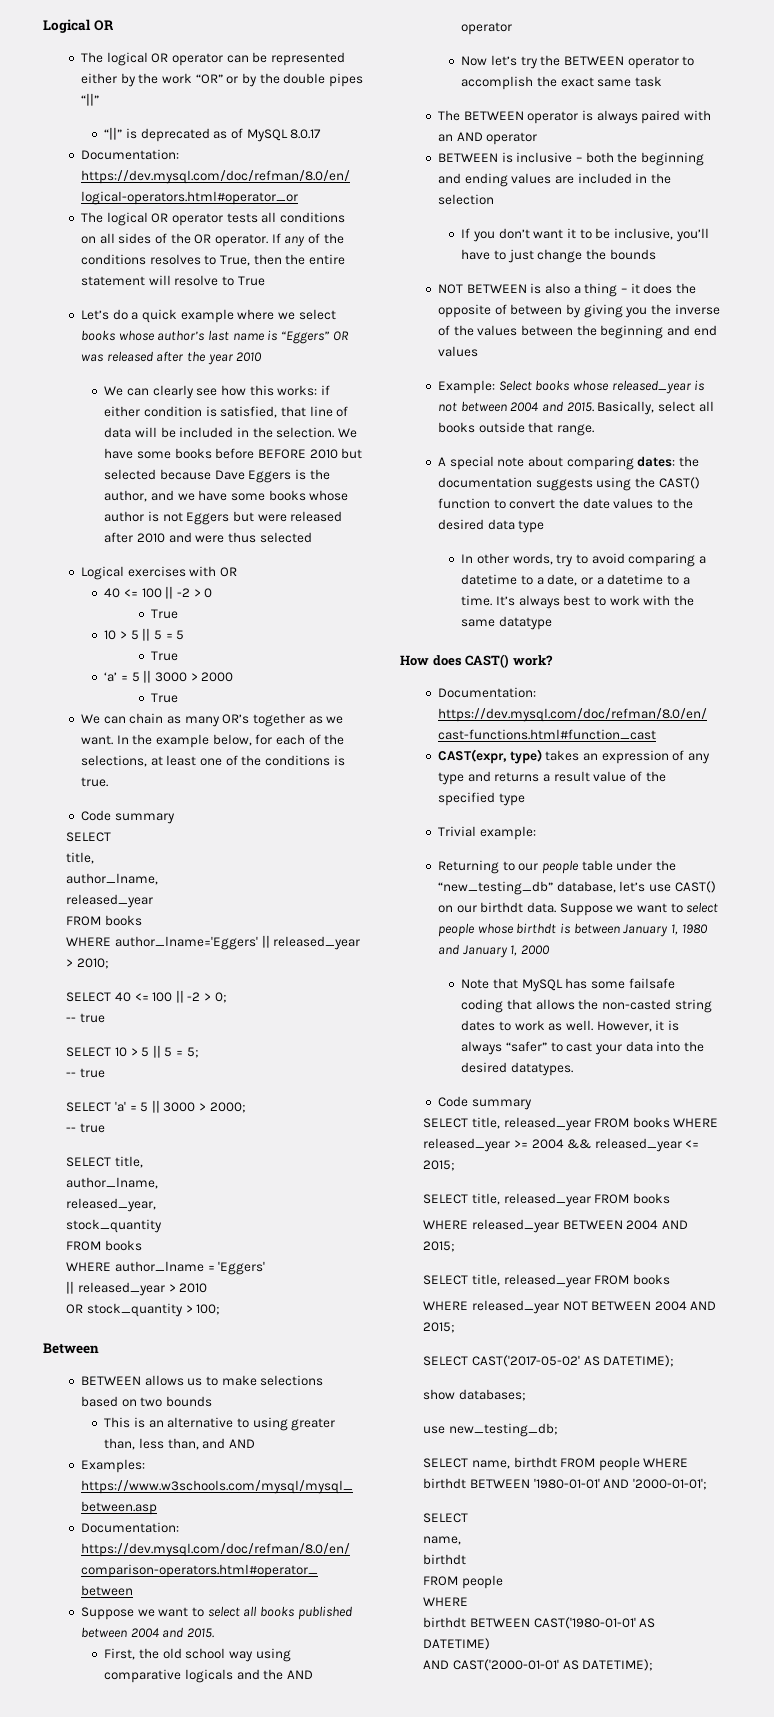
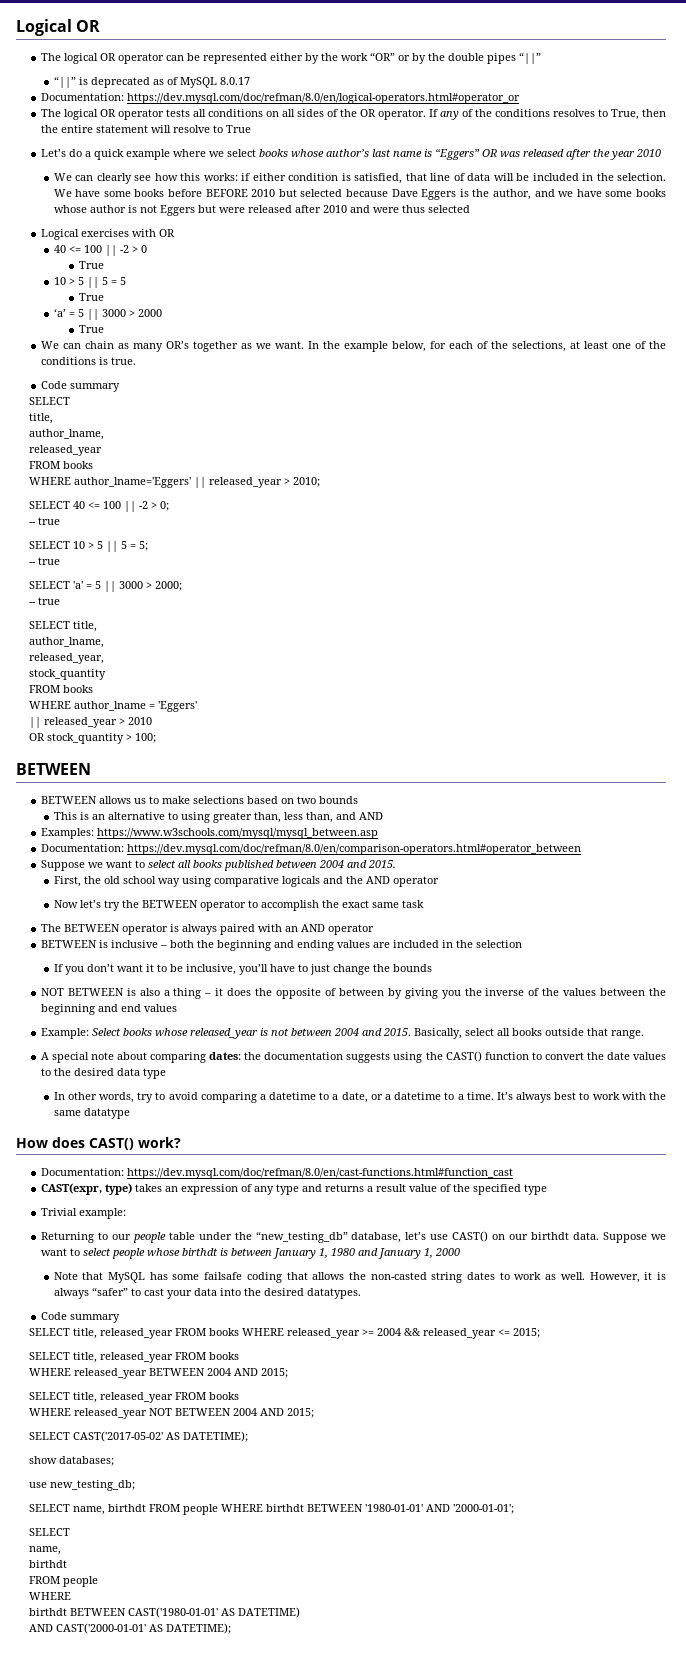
[43,1343,99,1354] Between -> [16,763,91,775] BETWEEN

